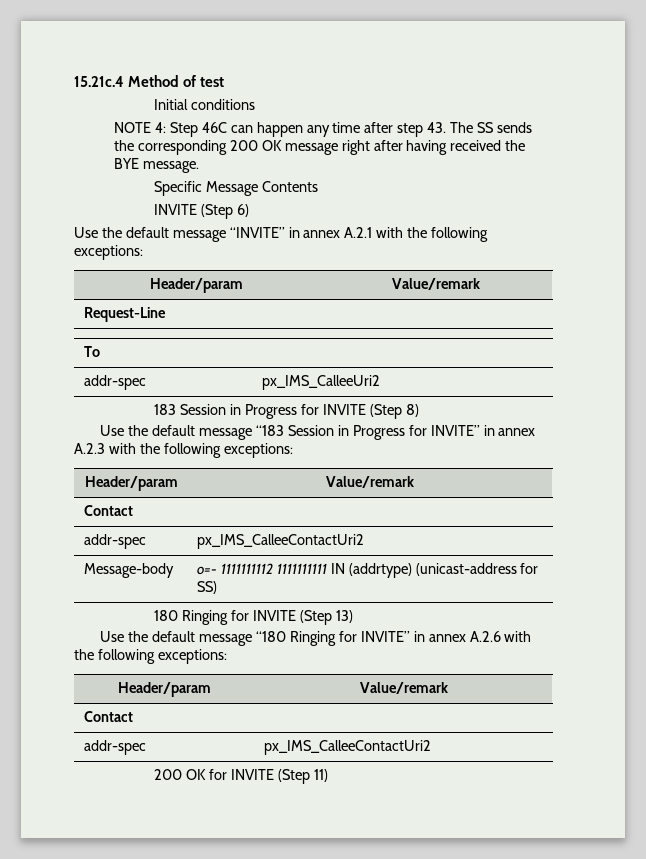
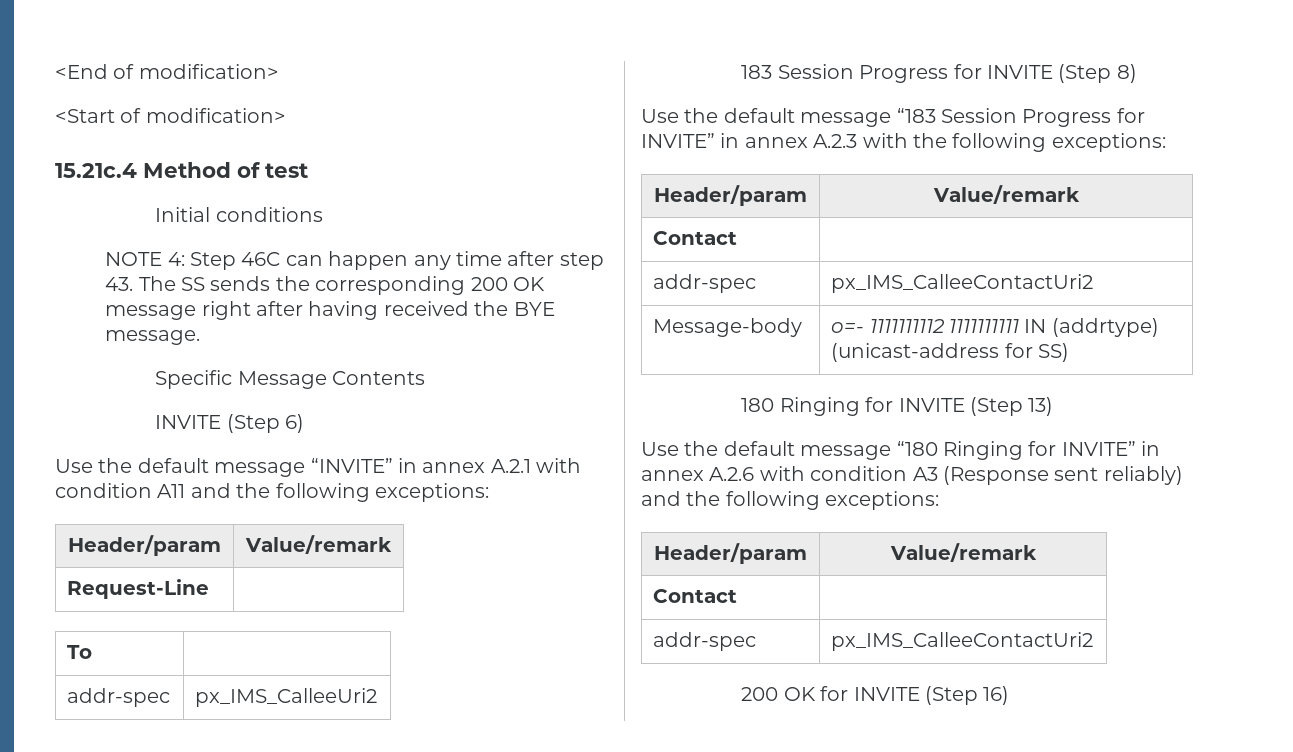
(74, 81) none -> [55,64,279,79] [55,108,286,123] <End of modification> // <Start of modification> //
(404, 232) none -> [55,483,231,498] condition A11 and
[229,404,241,415] in -> (854, 71) none
[337,425,349,436] in -> (1017, 115) none
(532, 636) none -> [810,466,1183,485] [641,491,681,506] condition A3 (Response sent reliably) and
[313,769,328,782] 11) -> [983,686,1010,705] 16)

